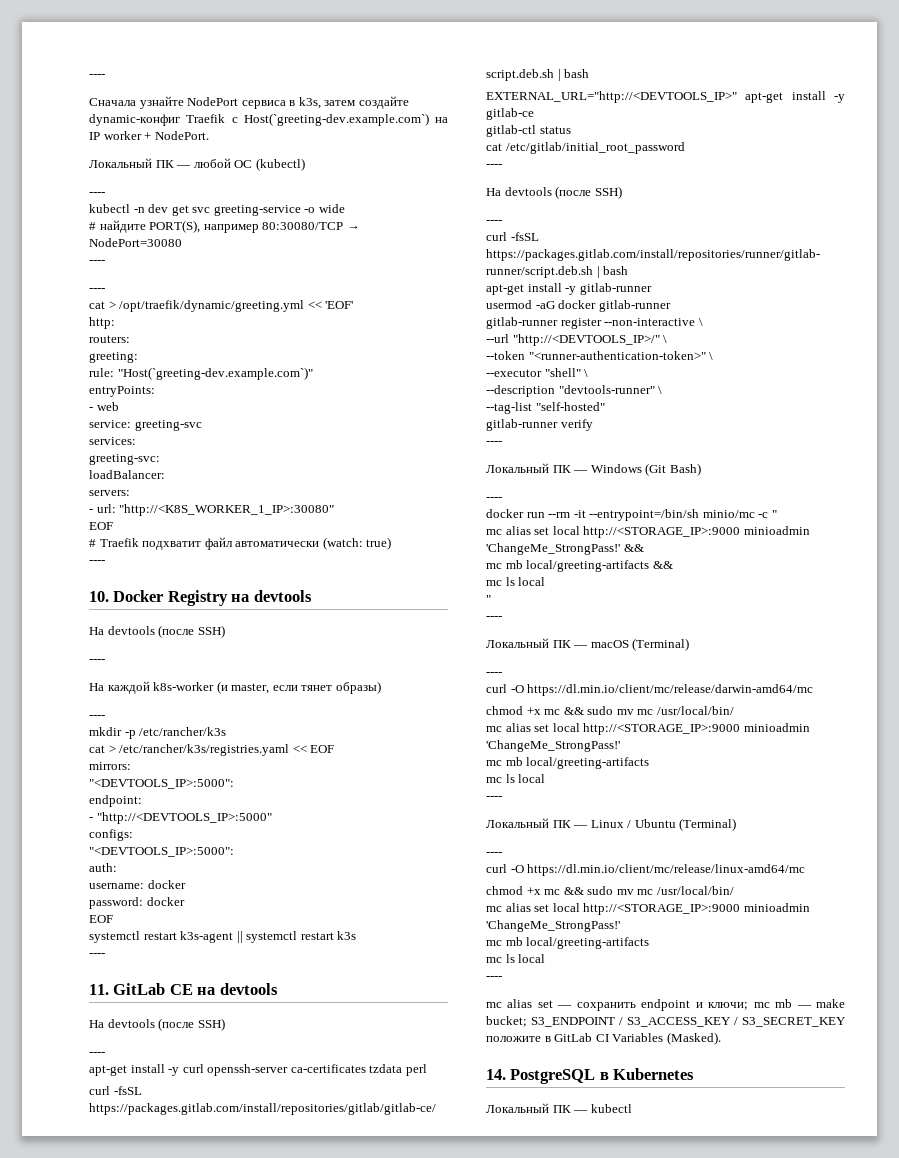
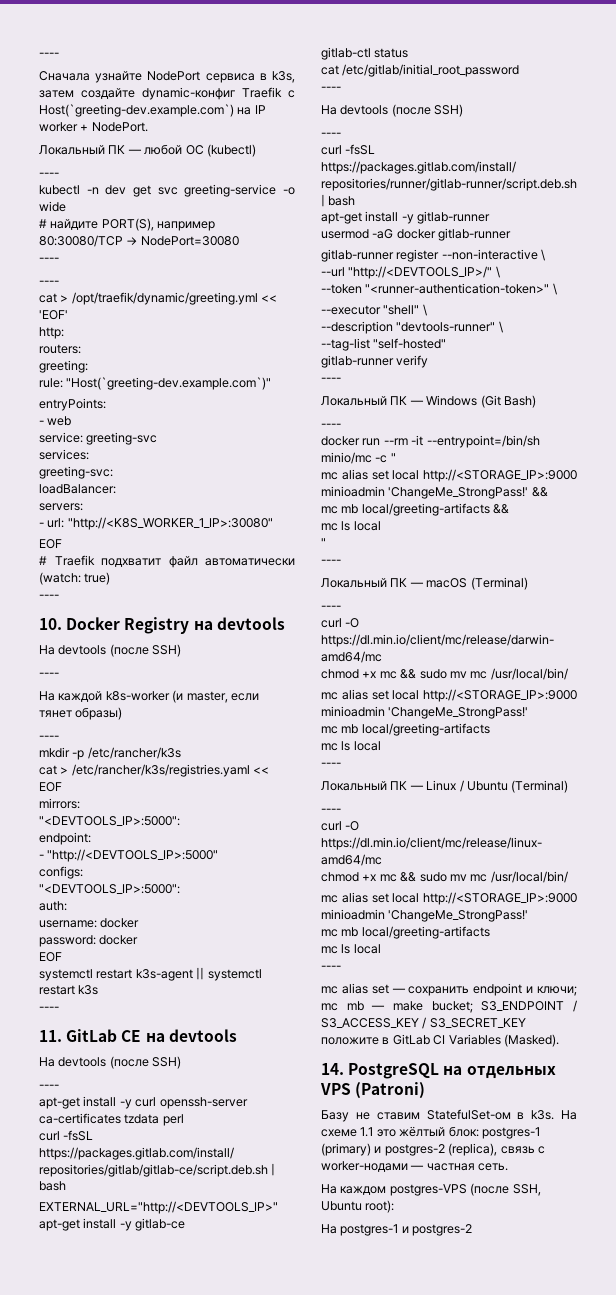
[599,1068,695,1080] [486,1103,632,1113] в Kubernetes // Локальный ПК — kubectl -> [443,1066,556,1079] [320,1082,426,1099] [321,1109,577,1122] [321,1126,540,1139] [321,1143,545,1156] [321,1161,509,1172] [321,1183,541,1196] [321,1200,395,1213] [321,1224,473,1236] на отдельных VPS (Patroni) // Базу не ставим StatefulSet-ом в k3s. На схеме 1.1 это жёлтый блок: postgres-1 (primary) и postgres-2 (replica), связь с worker-нодами — частная сеть. // На каждом postgres-VPS (после SSH, Ubuntu root): // На postgres-1 и postgres-2

